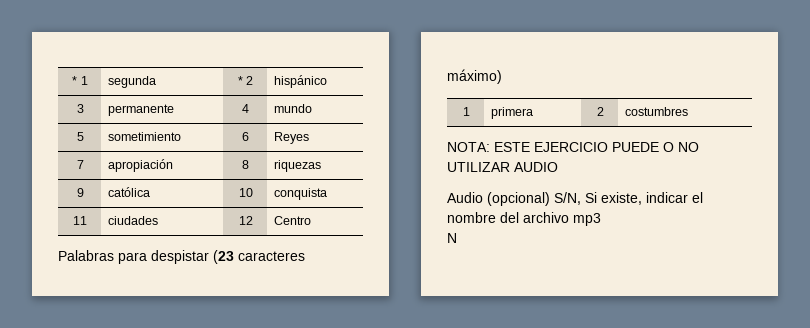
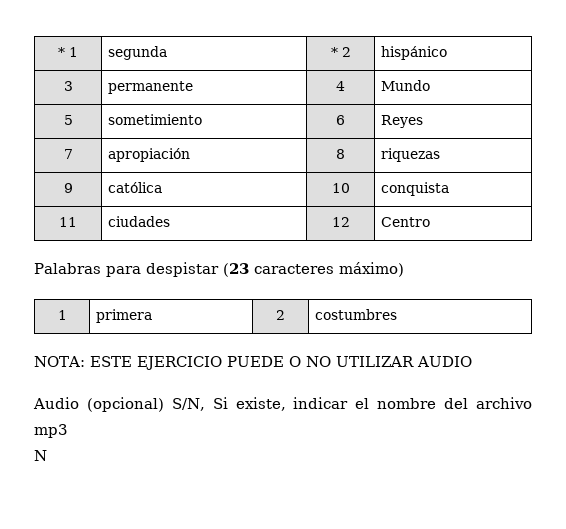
[274,104,313,113] mundo -> [381,80,431,91] Mundo

